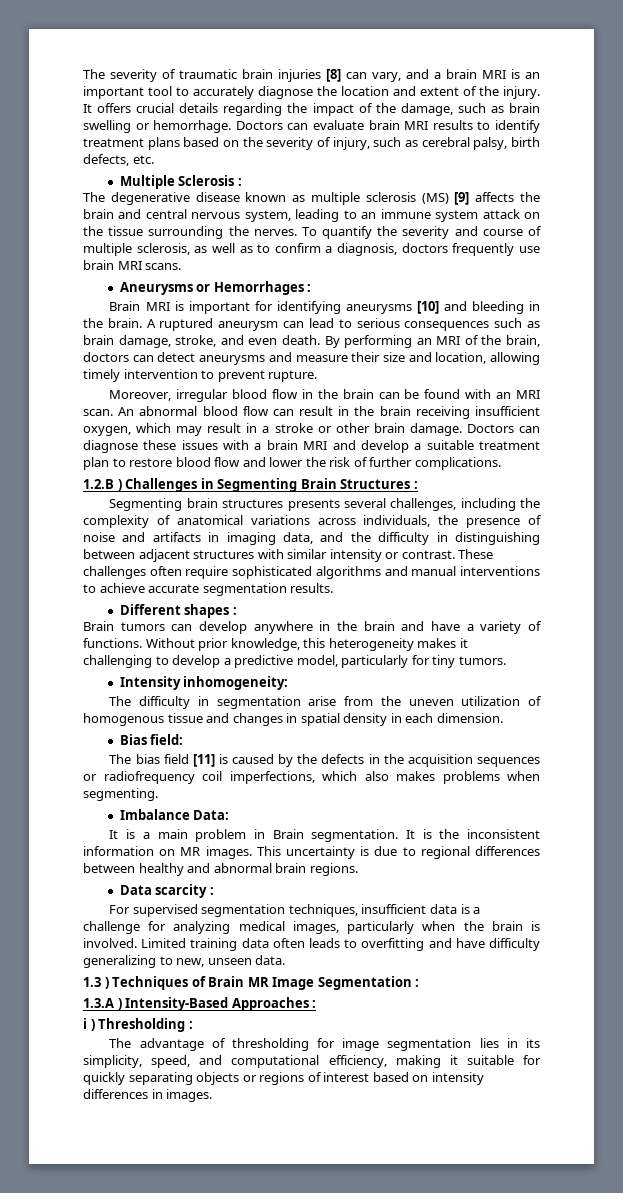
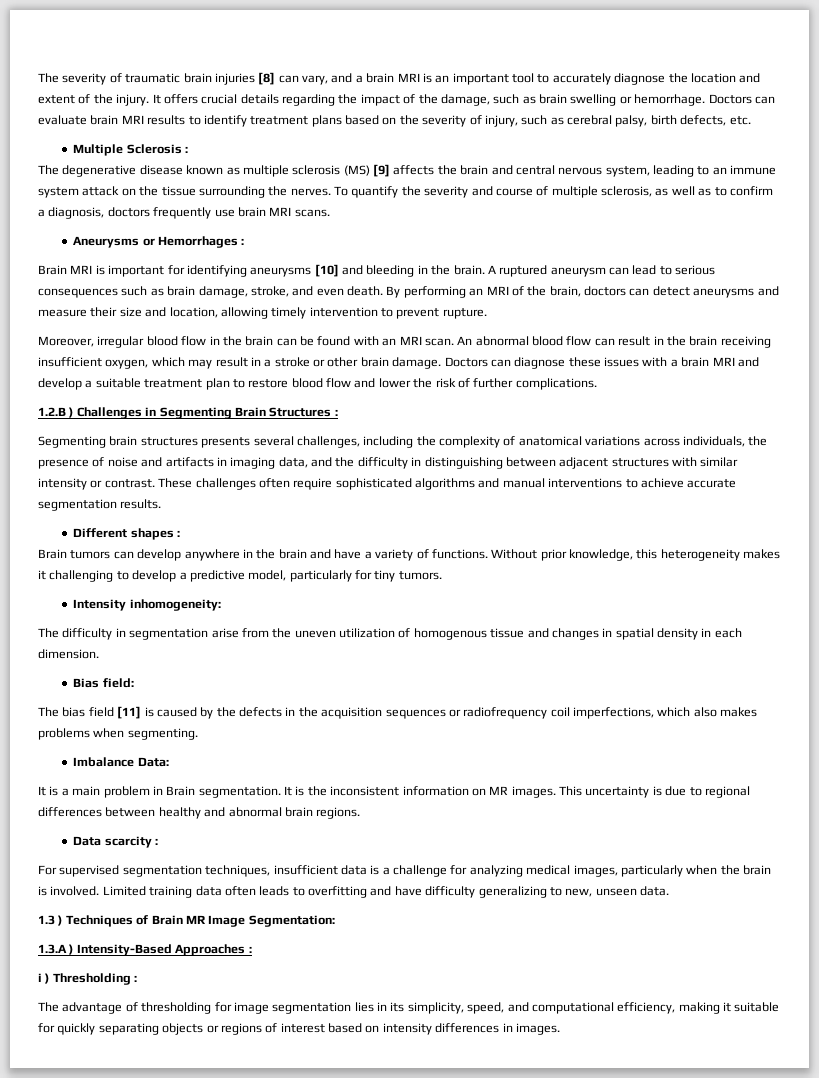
[317,976,420,990] Segmentation : -> [248,915,335,927] Segmentation:

